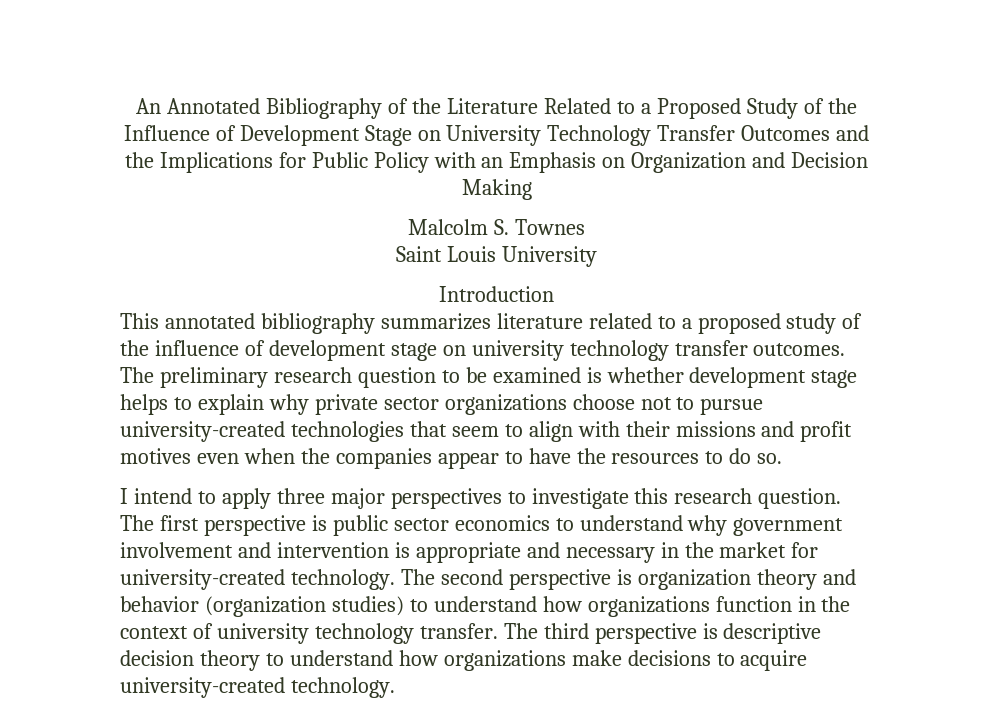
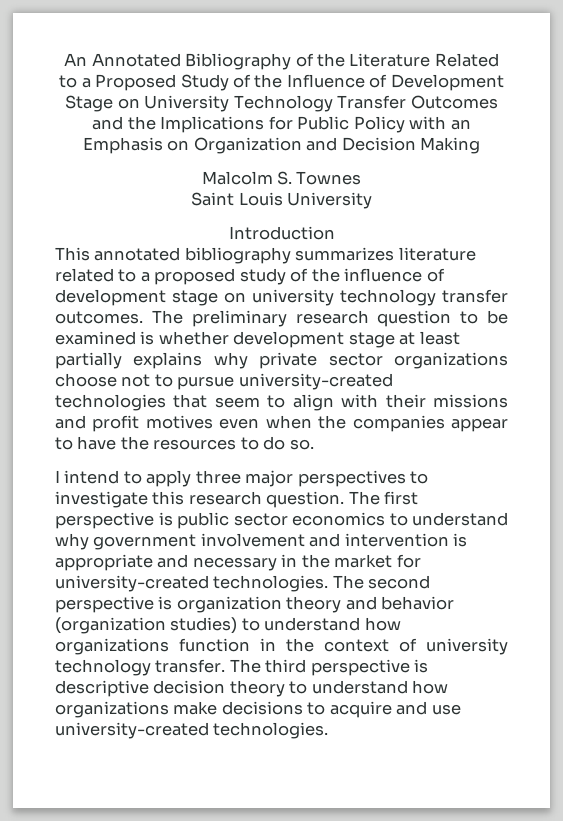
[120,394,264,415] helps to explain -> [399,331,460,345] [55,352,203,369] at least partially explains
[290,569,395,590] technology. -> [213,575,329,592] technologies.
[120,677,395,698] university-created technology. -> [396,701,461,715] [55,722,329,739] and use university-created technologies.

